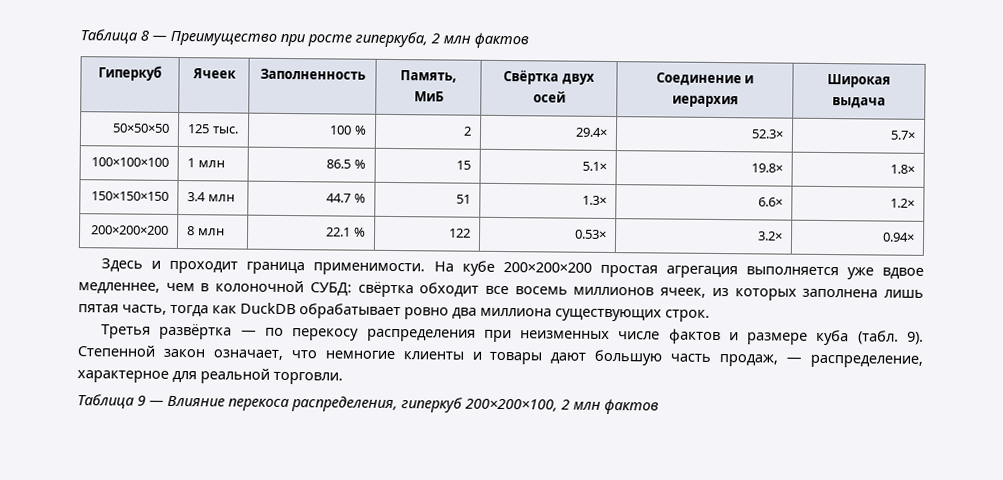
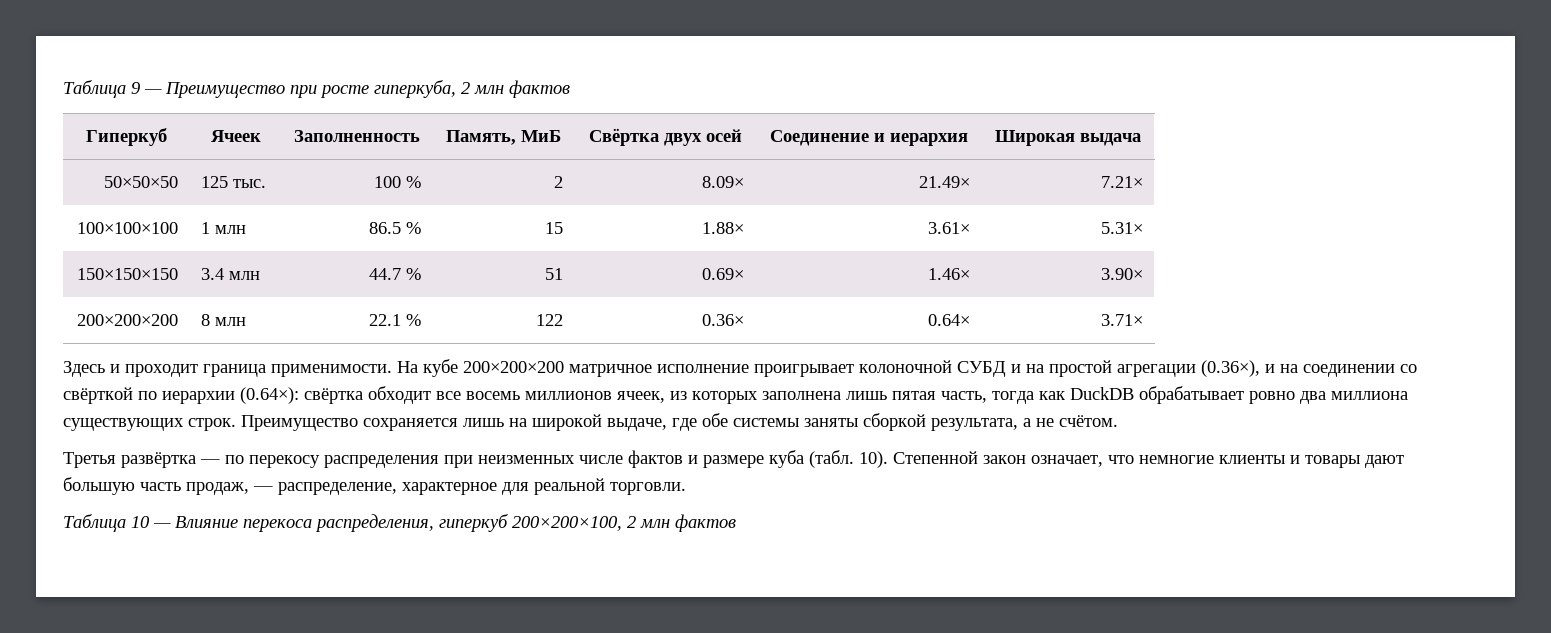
[80,29,149,44] Таблица 8 -> [63,80,140,98] Таблица 9
[574,127,608,137] [750,129,784,139] [889,130,916,140] 29.4× | 52.3× | 5.7× -> [701,176,744,188] [918,176,970,188] [1100,176,1143,188] 8.09× | 21.49× | 7.21×
[581,161,607,171] [750,163,783,173] [889,164,915,174] 5.1× | 19.8× | 1.8× -> [701,222,744,234] [927,222,970,234] [1100,222,1143,234] 1.88× | 3.61× | 5.31×
[581,195,607,205] [757,197,783,207] [889,198,915,208] 1.3× | 6.6× | 1.2× -> [701,268,744,280] [927,268,970,280] [1100,268,1143,280] 0.69× | 1.46× | 3.90×
[574,229,607,239] [757,231,783,241] [882,232,915,242] 0.53× | 3.2× | 0.94× -> [701,314,744,326] [927,314,970,326] [1100,314,1143,326] 0.36× | 0.64× | 3.71×
[599,264,925,280] [78,280,352,296] простая агрегация выполняется уже вдвое медленнее, чем в колоночной СУБД: -> [569,360,1417,377] [63,387,299,404] матричное исполнение проигрывает колоночной СУБД и на простой агрегации (0.36×), и на соединении со свёрткой по иерархии (0.64×):
(710, 315) none -> [241,413,1118,431] Преимущество сохраняется лишь на широкой выдаче, где обе системы заняты сборкой результата, а не счётом.
[907,331,924,345] 9). -> [859,451,888,468] 10).
[137,395,146,406] 9 -> [131,516,150,528] 10

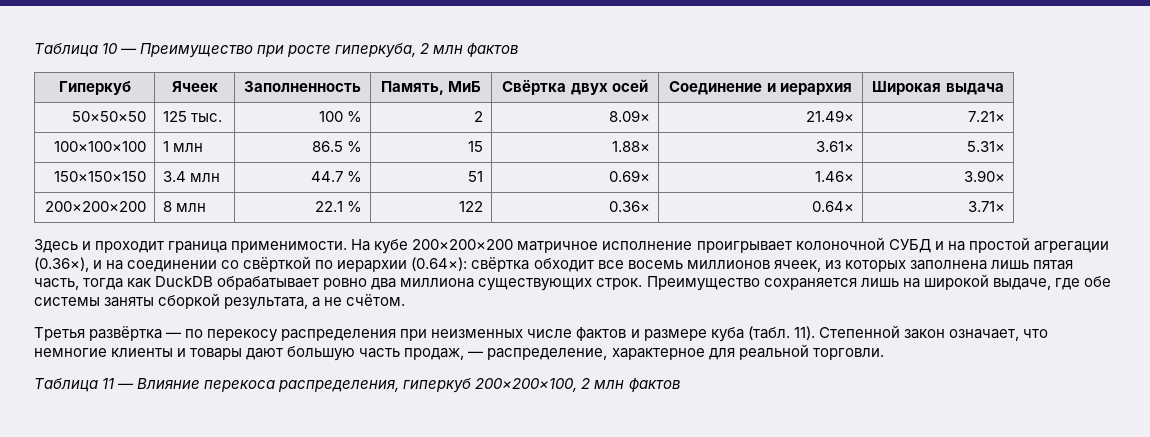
[63,80,140,98] Таблица 9 -> [34,43,119,57] Таблица 10
[859,451,888,468] 10). -> [793,326,815,340] 11).
[131,516,150,528] 10 -> [102,378,115,389] 11

